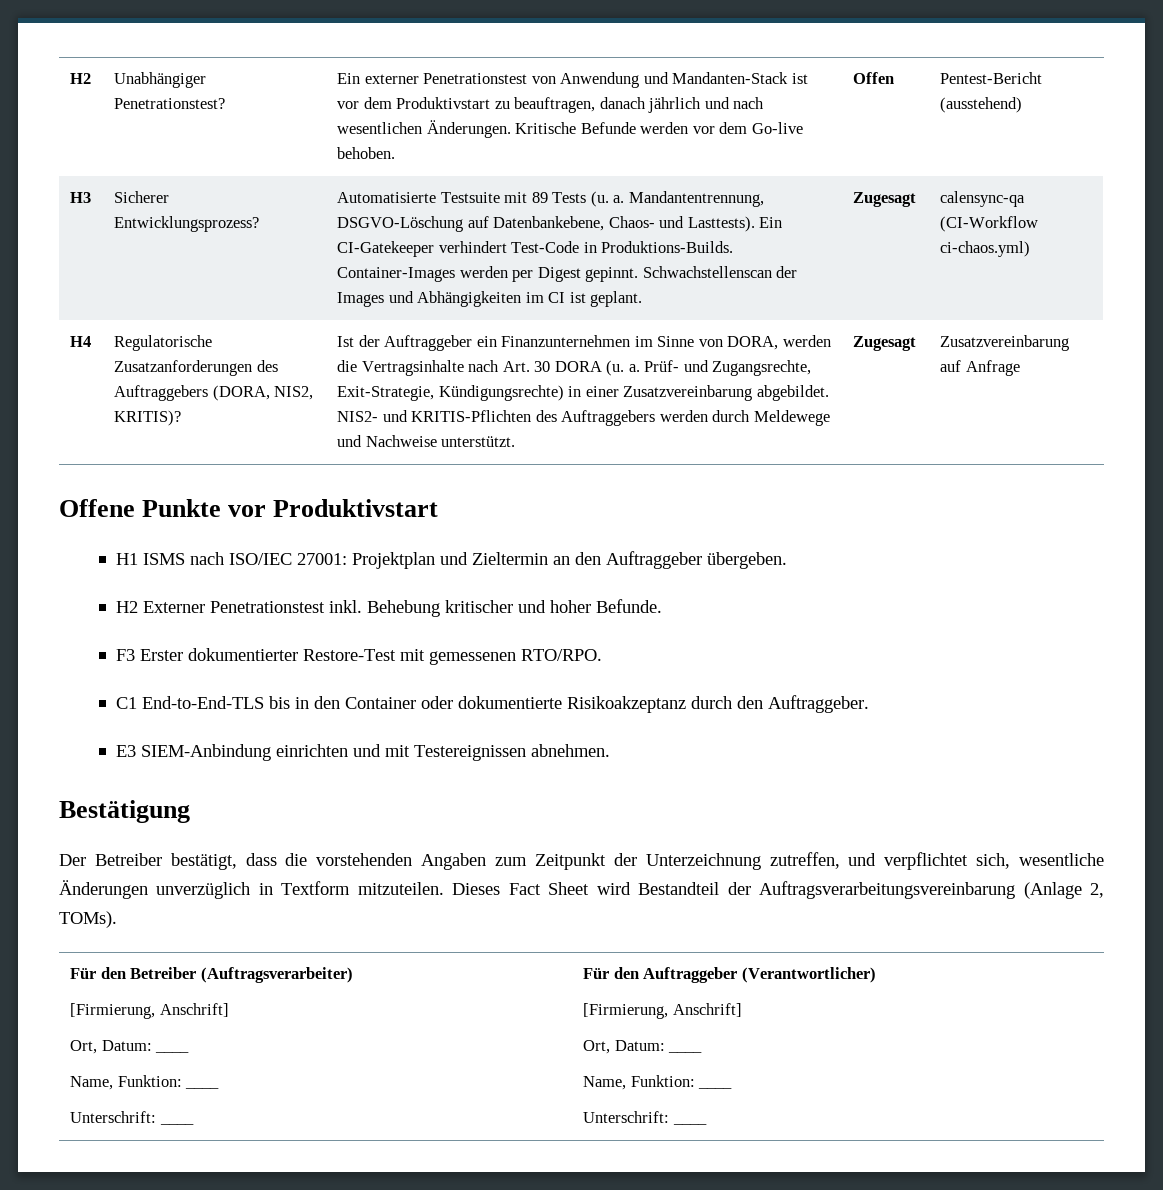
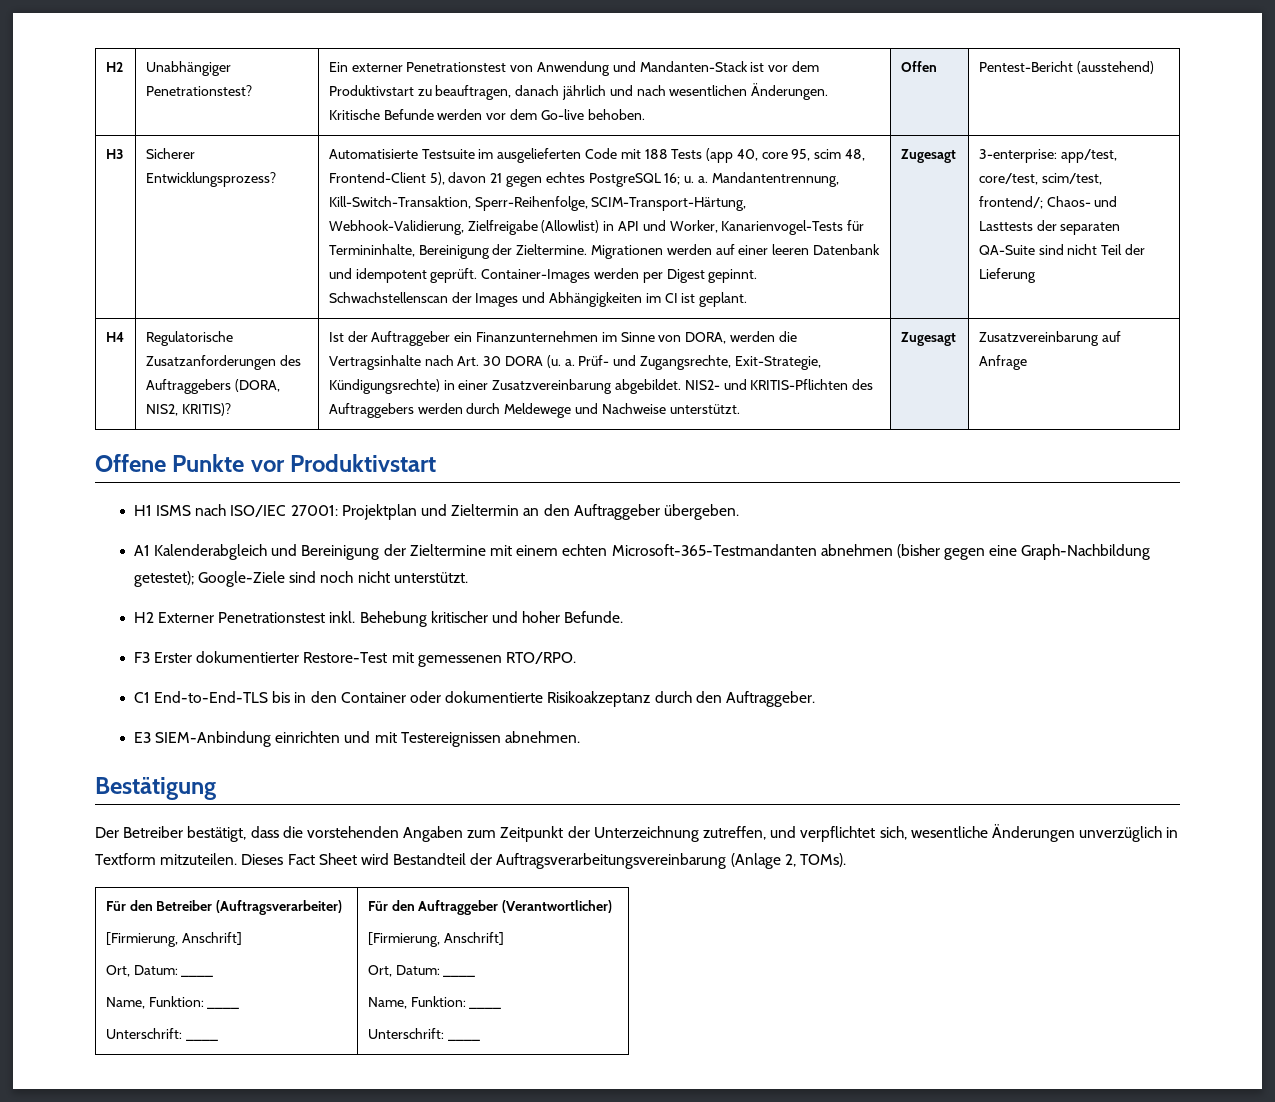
[504,191,764,207] [337,216,783,232] [337,241,734,257] mit 89 Tests (u. a. Mandantentrennung, DSGVO-Löschung auf Datenbankebene, Chaos- und Lasttests). Ein CI-Gatekeeper verhindert Test-Code in Produktions-Builds. -> [478,148,866,163] [328,172,839,187] [328,196,747,211] [328,220,865,235] [328,244,880,259] [328,268,478,283] im ausgelieferten Code mit 188 Tests (app 40, core 95, scim 48, Frontend-Client 5), davon 21 gegen echtes PostgreSQL 16; u. a. Mandantentrennung, Kill-Switch-Transaktion, Sperr-Reihenfolge, SCIM-Transport-Härtung, Webhook-Validierung, Zielfreigabe (Allowlist) in API und Worker, Kanarienvogel-Tests für Termininhalte, Bereinigung der Zieltermine. Migrationen werden auf einer leeren Datenbank und idempotent geprüft.
[940,191,1026,207] [940,216,1039,232] [940,241,1031,257] calensync-qa (CI-Workflow ci-chaos.yml) -> [978,149,1117,163] [978,173,1102,185] [978,196,1118,209] [978,220,1121,235] [978,244,1146,255] [978,268,1036,283] 3-enterprise: app/test, core/test, scim/test, frontend/; Chaos- und Lasttests der separaten QA-Suite sind nicht Teil der Lieferung
(787, 560) none -> [133,544,1151,560] [133,571,468,587] // A1 Kalenderabgleich und Bereinigung der Zieltermine mit einem echten Microsoft-365-Testmandanten abnehmen (bisher gegen eine Graph-Nachbildung getestet); Google-Ziele sind noch nicht unterstützt.

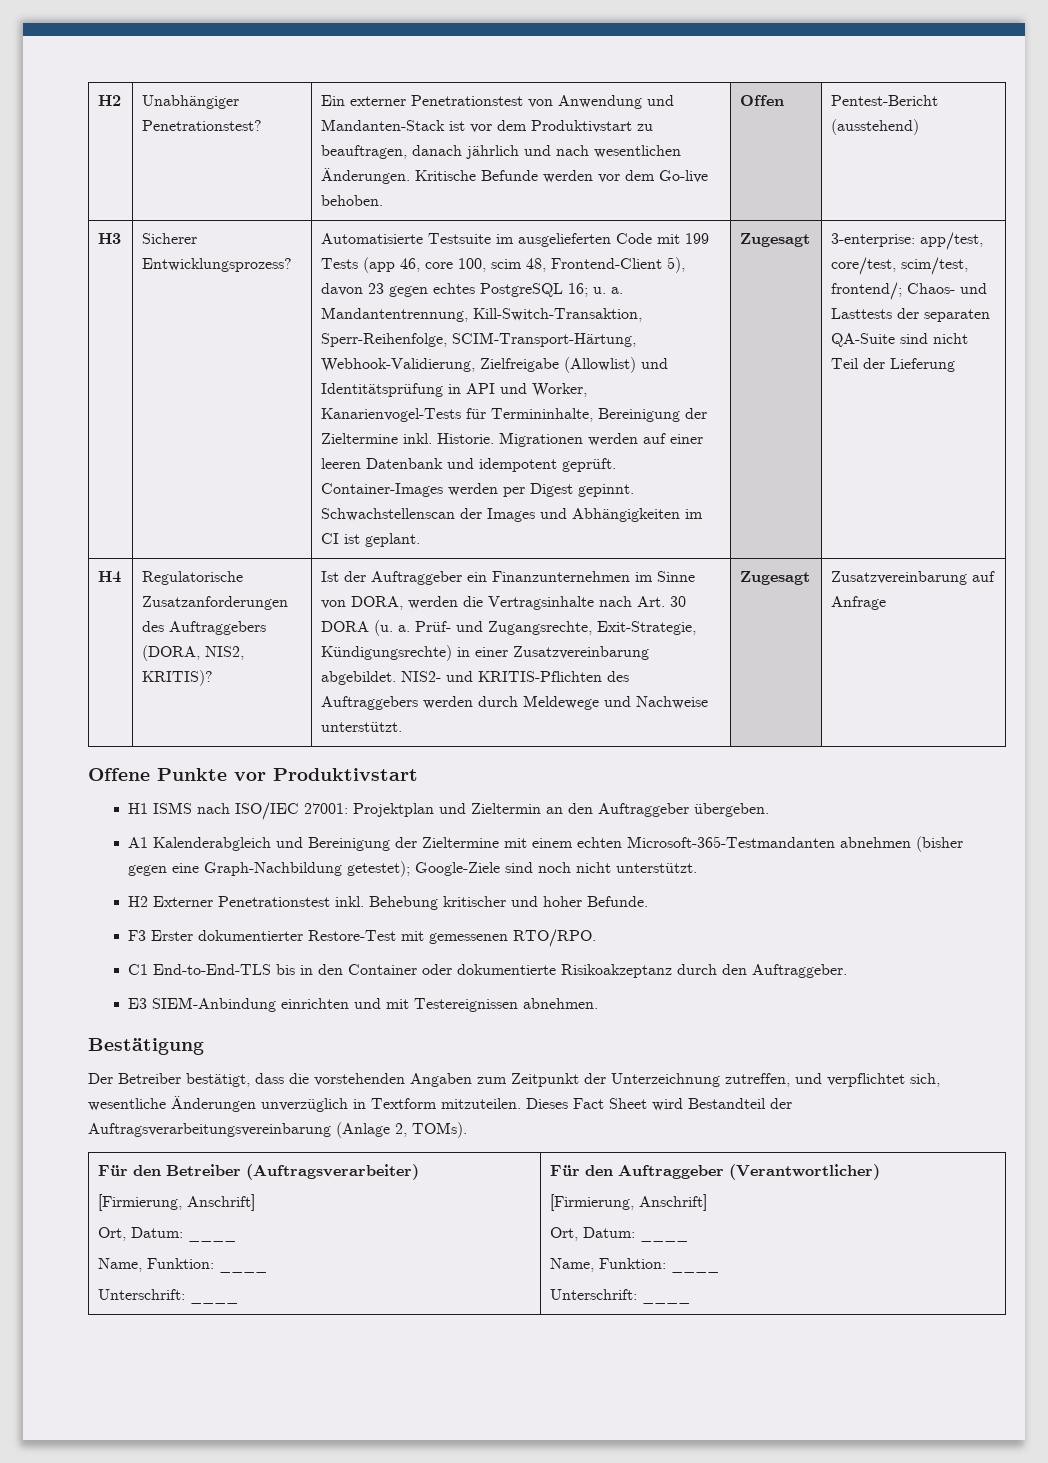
[644,149,668,159] 188 -> [685,233,710,244] 199
[736,149,811,161] 40, core 95, -> [400,258,487,272] 46, core 100,
[490,173,503,183] 21 -> [368,283,385,294] 23
(600, 226) none -> [641,358,669,369] [321,383,444,397] und Identitätsprüfung
[516,244,588,255] Zieltermine. -> [321,433,495,444] Zieltermine inkl. Historie.

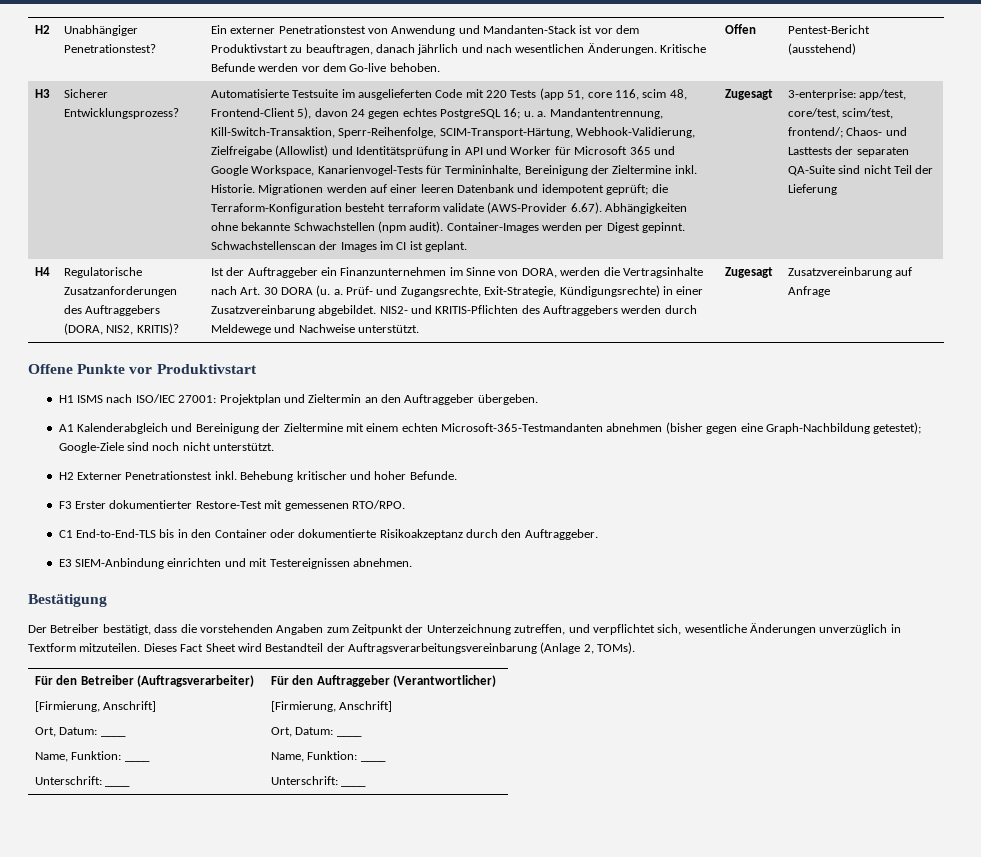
[685,233,710,244] 199 -> [486,90,508,98] 220
[400,258,487,272] 46, core 100, -> [567,89,639,100] 51, core 116,
[368,283,385,294] 23 -> [350,109,365,117] 24
[532,383,588,397] Worker, -> [510,146,675,155] [210,165,315,176] Worker für Microsoft 365 und Google Workspace,
[562,458,617,472] geprüft. -> [606,184,668,195] [210,202,688,214] [210,221,444,233] geprüft; die Terraform-Konfiguration besteht terraform validate (AWS-Provider 6.67). Abhängigkeiten ohne bekannte Schwachstellen (npm audit).
[540,508,681,522] und Abhängigkeiten -> (377, 247) none

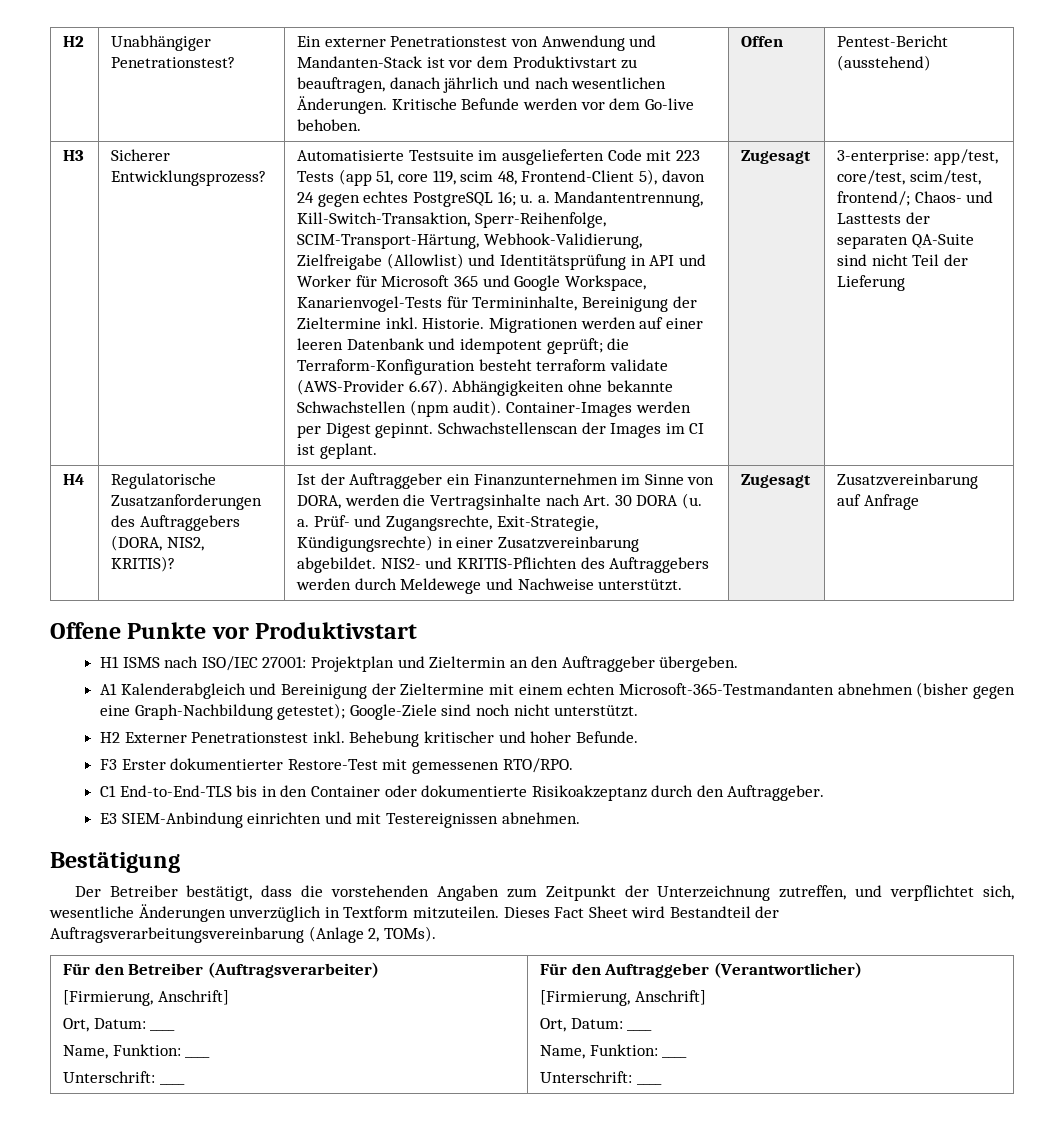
[486,90,508,98] 220 -> [675,150,700,161] 223
[614,89,639,100] 116, -> [432,170,456,185] 119,

